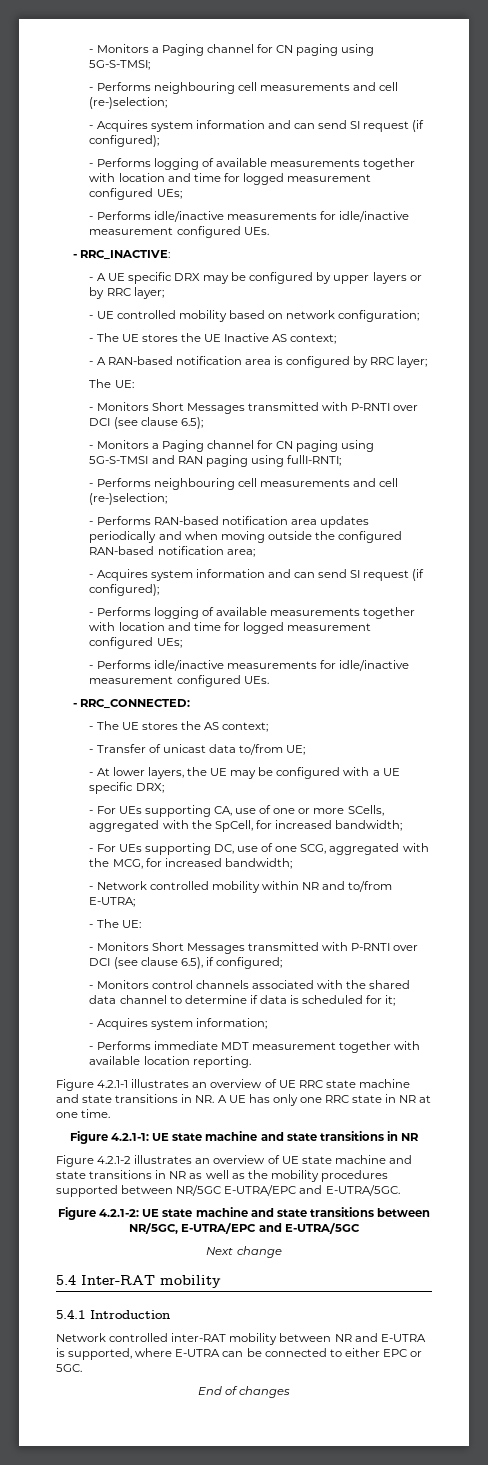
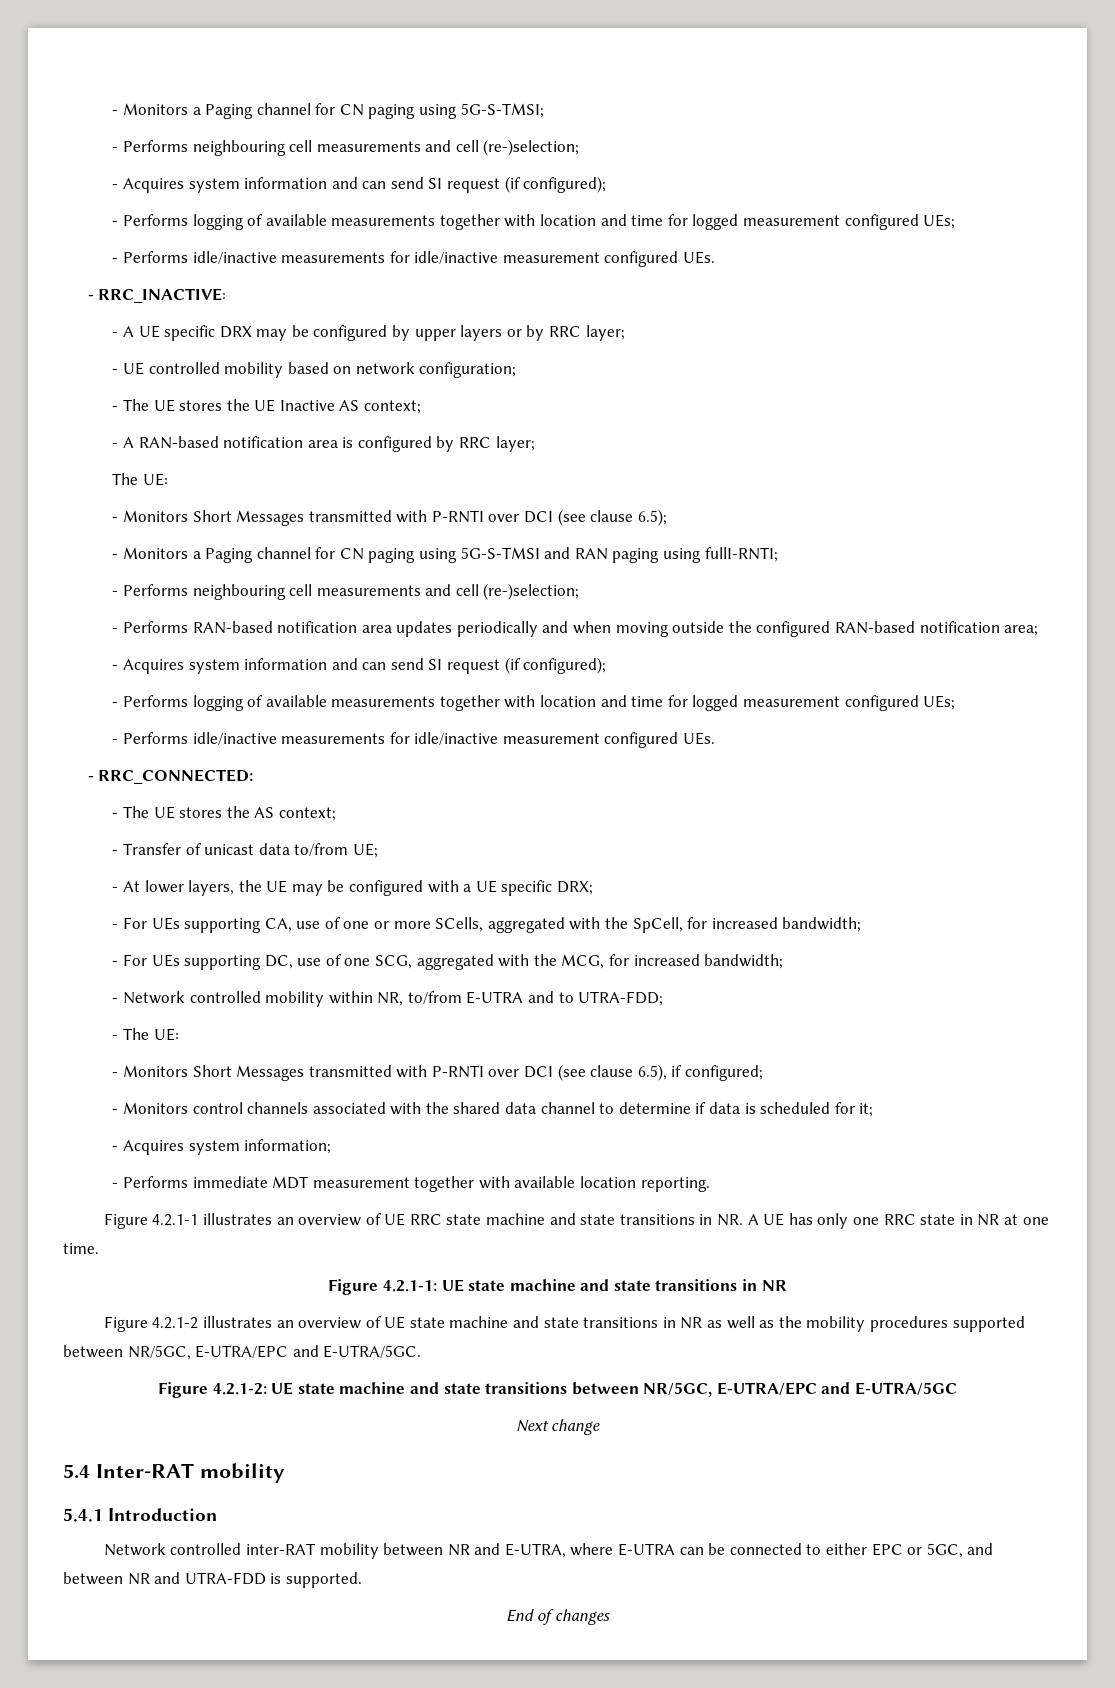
[301,881,393,892] [89,897,136,907] NR and to/from E-UTRA; -> [377,991,664,1006] NR, to/from E-UTRA and to UTRA-FDD;
[176,1185,222,1196] NR/5GC -> [127,1345,191,1360] NR/5GC,
[380,1334,426,1342] [56,1348,133,1360] E-UTRA is supported, -> [504,1543,566,1558] E-UTRA,
[56,1364,82,1372] 5GC. -> [926,1543,994,1558] [63,1572,362,1588] 5GC, and between NR and UTRA-FDD is supported.

